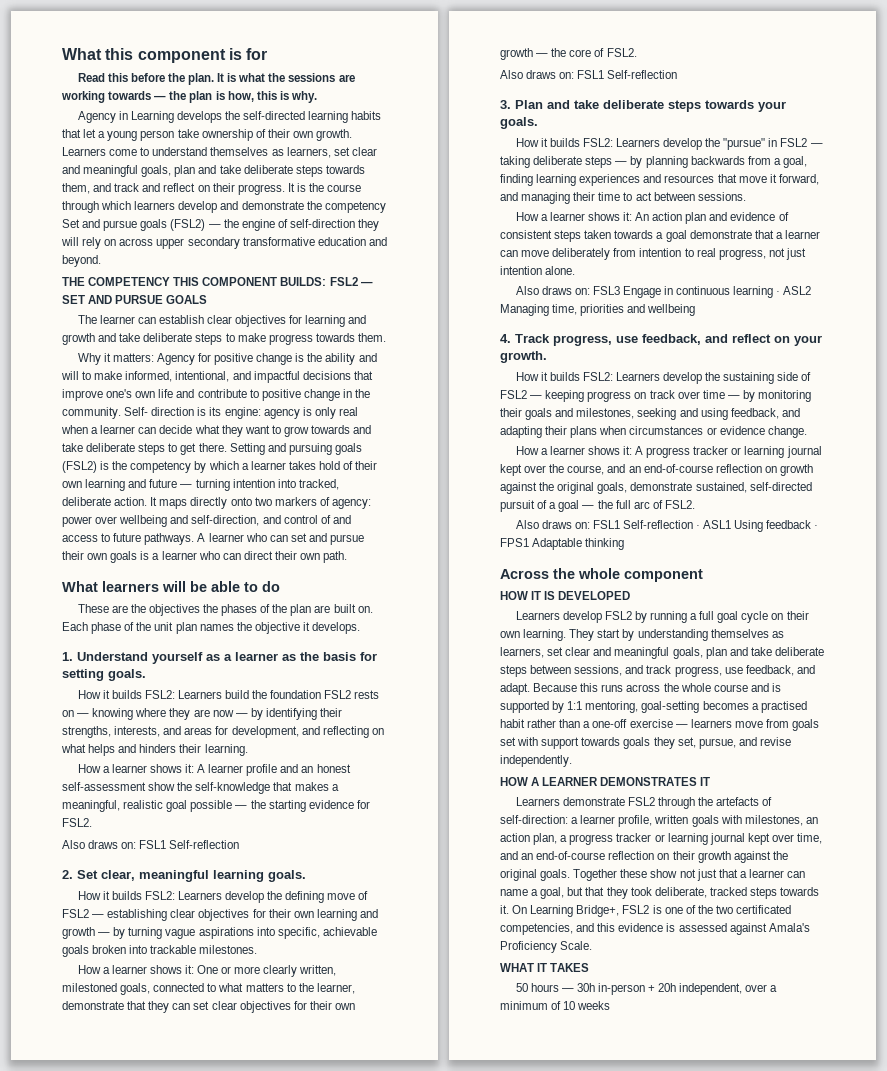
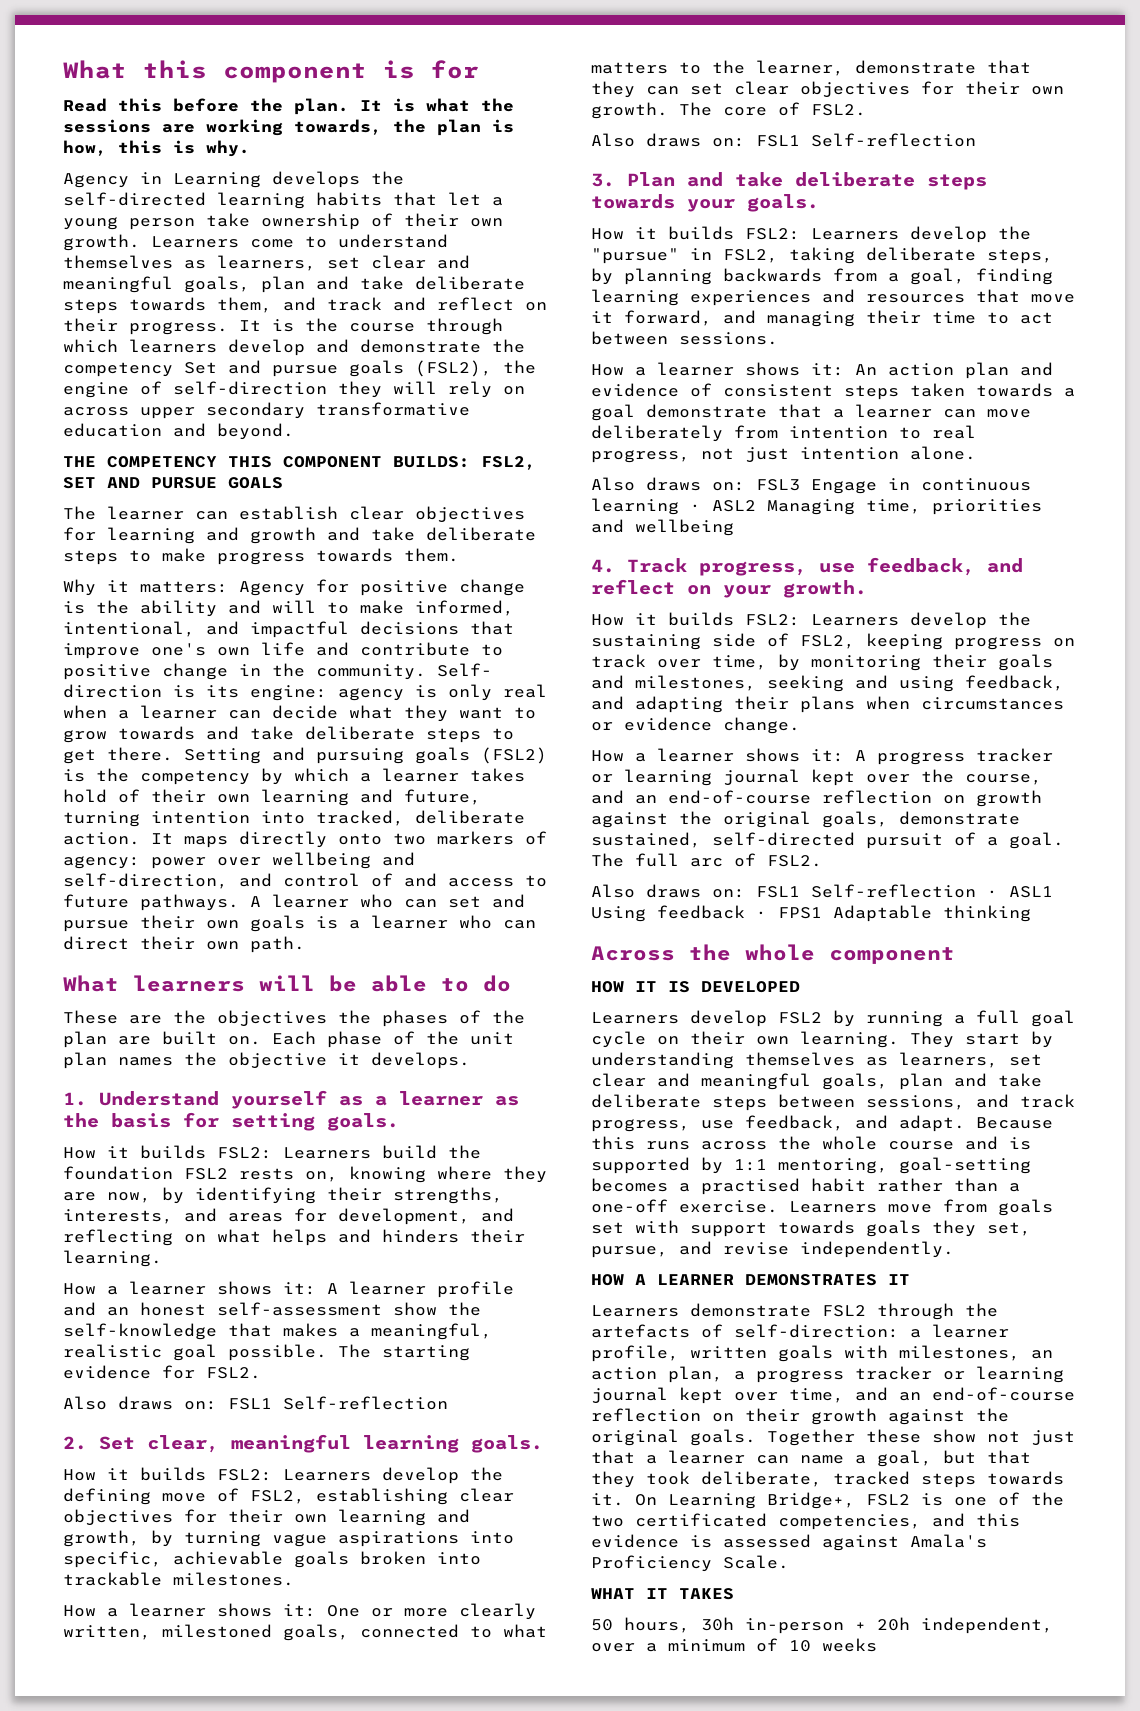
[108,91,167,100] towards — -> [294,119,382,135] towards,
[170,219,221,231] (FSL2) — -> [415,360,492,377] (FSL2),
[329,277,373,286] FSL2 — -> [481,456,536,470] FSL2,
[149,479,193,488] future — -> [404,789,481,805] future,
[62,710,90,717] on — -> [305,1171,338,1182] on,
[212,710,248,717] now — -> [107,1192,151,1203] now,
[190,800,266,812] possible — the -> [228,1344,371,1361] possible. The
[62,909,105,918] FSL2 — -> [250,1490,305,1504] FSL2,
[62,927,111,939] growth — -> [63,1530,140,1547] growth,
[500,48,567,60] growth — the -> [591,102,712,119] growth. The
[780,138,823,147] [500,156,628,168] FSL2 — taking deliberate steps — -> [723,247,1053,264] FSL2, taking deliberate steps,
[500,390,543,399] FSL2 — -> [800,635,855,649] FSL2,
[702,390,740,399] time — -> [712,655,767,670] time,
[558,500,613,512] goal — the -> [1009,832,1064,849] [591,853,624,867] goal. The
[629,719,732,728] exercise — learners -> [679,1200,877,1213] exercise. Learners
[530,983,574,992] hours — -> [624,1617,690,1633] hours,

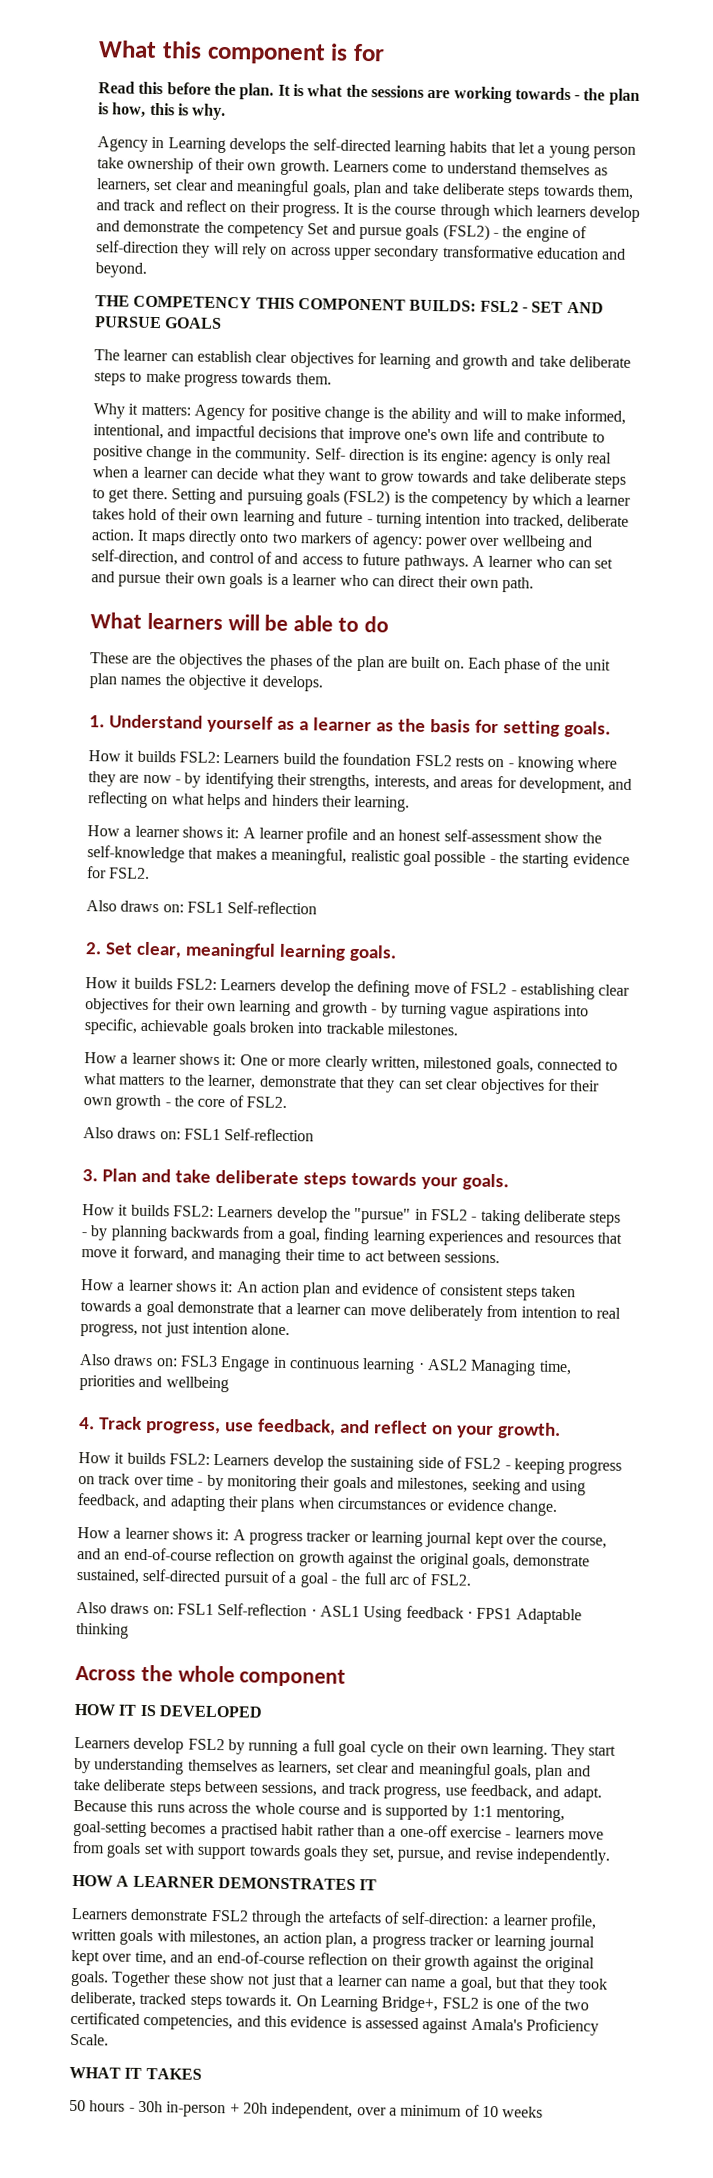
[294,119,382,135] towards, -> [514,87,581,101] towards -
[415,360,492,377] (FSL2), -> [442,224,499,241] (FSL2) -
[481,456,536,470] FSL2, -> [479,300,528,313] FSL2 -
[404,789,481,805] future, -> [325,510,373,524] future -
[305,1171,338,1182] on, -> [487,758,514,768] on -
[107,1192,151,1203] now, -> [142,774,181,784] now -
[228,1344,371,1361] possible. The -> [434,851,519,867] possible - the
[250,1490,305,1504] FSL2, -> [470,982,517,995] FSL2 -
[63,1530,140,1547] growth, -> [321,1001,378,1018] growth -
[591,102,712,119] growth. The -> [115,1094,194,1111] growth - the
[723,247,1053,264] FSL2, taking deliberate steps, -> [430,1209,622,1227] [81,1232,87,1237] FSL2 - taking deliberate steps -
[800,635,855,649] FSL2, -> [464,1457,511,1470] FSL2 -
[712,655,767,670] time, -> [165,1474,204,1486] time -
[1009,832,1064,849] [591,853,624,867] goal. The -> [299,1572,361,1588] goal - the
[679,1200,877,1213] exercise. Learners -> [449,1826,565,1840] exercise - learners
[624,1617,690,1633] hours, -> [89,2100,135,2112] hours -

